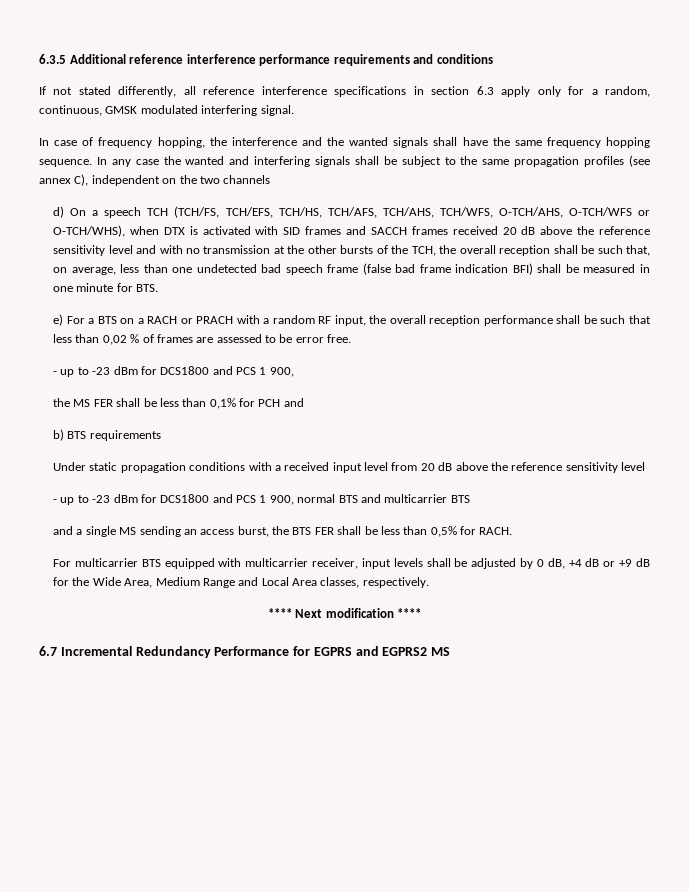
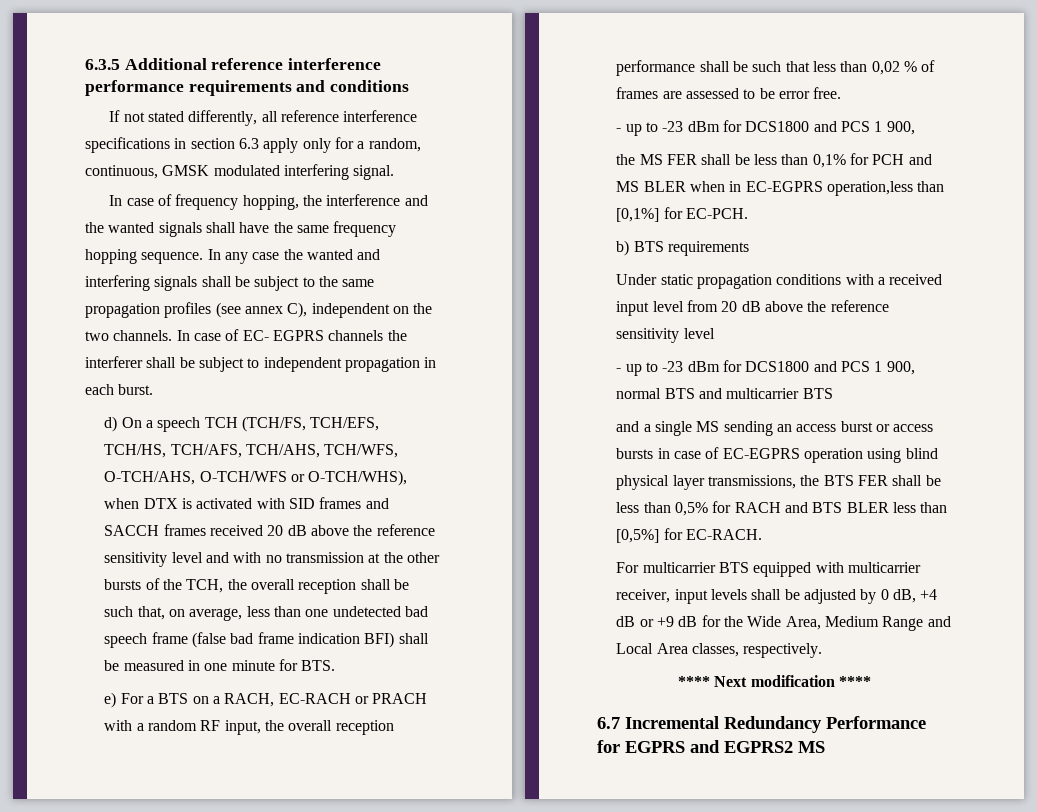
[223,175,271,184] channels -> [113,329,407,341] [85,356,437,372] [85,384,154,395] channels. In case of EC- EGPRS channels the interferer shall be subject to independent propagation in each burst.
[147,316,178,324] RACH -> [224,693,351,707] RACH, EC-RACH
(304, 402) none -> [616,181,945,196] [616,207,749,222] MS BLER when in EC-EGPRS operation,less than [0,1%] for EC-PCH.
[237,526,269,537] burst, -> [840,421,934,432] [616,447,938,463] [616,475,797,490] burst or access bursts in case of EC-EGPRS operation using blind physical layer transmissions,
[479,527,513,535] RACH. -> [734,502,948,513] [616,528,763,543] RACH and BTS BLER less than [0,5%] for EC-RACH.

